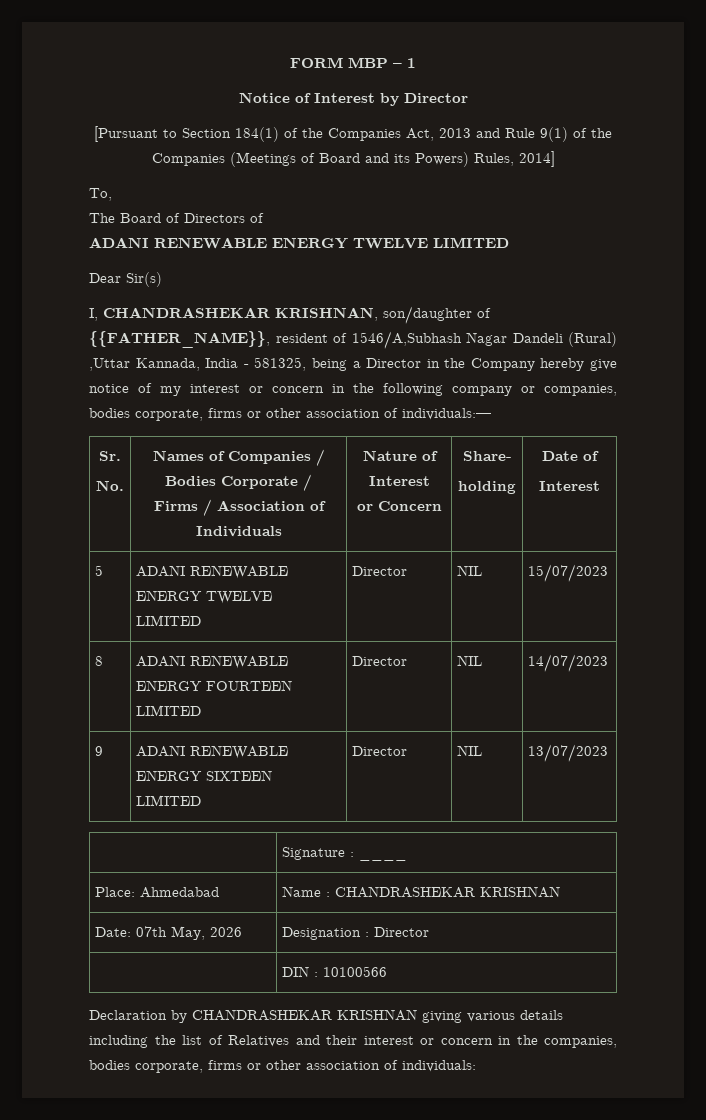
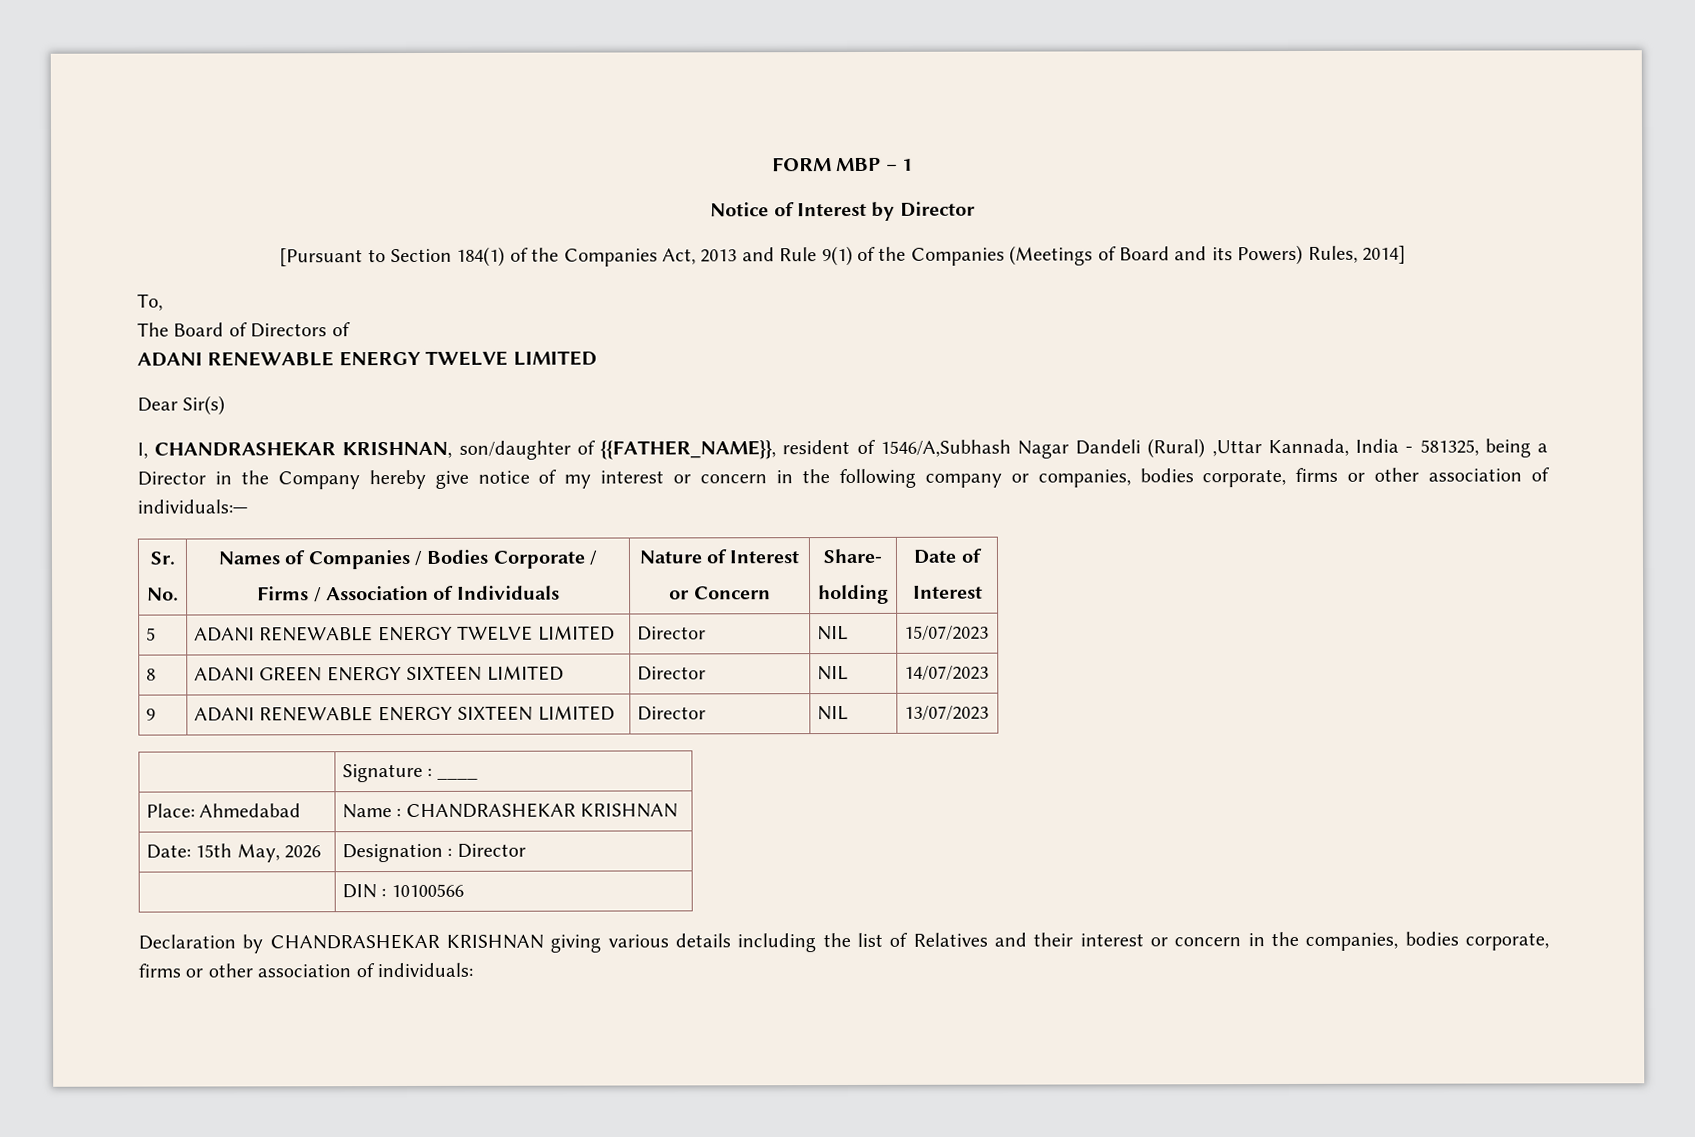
[190,655,289,669] [136,680,293,691] RENEWABLE ENERGY FOURTEEN -> [259,665,483,682] GREEN ENERGY SIXTEEN
[136,926,168,937] 07th -> [195,843,233,858] 15th

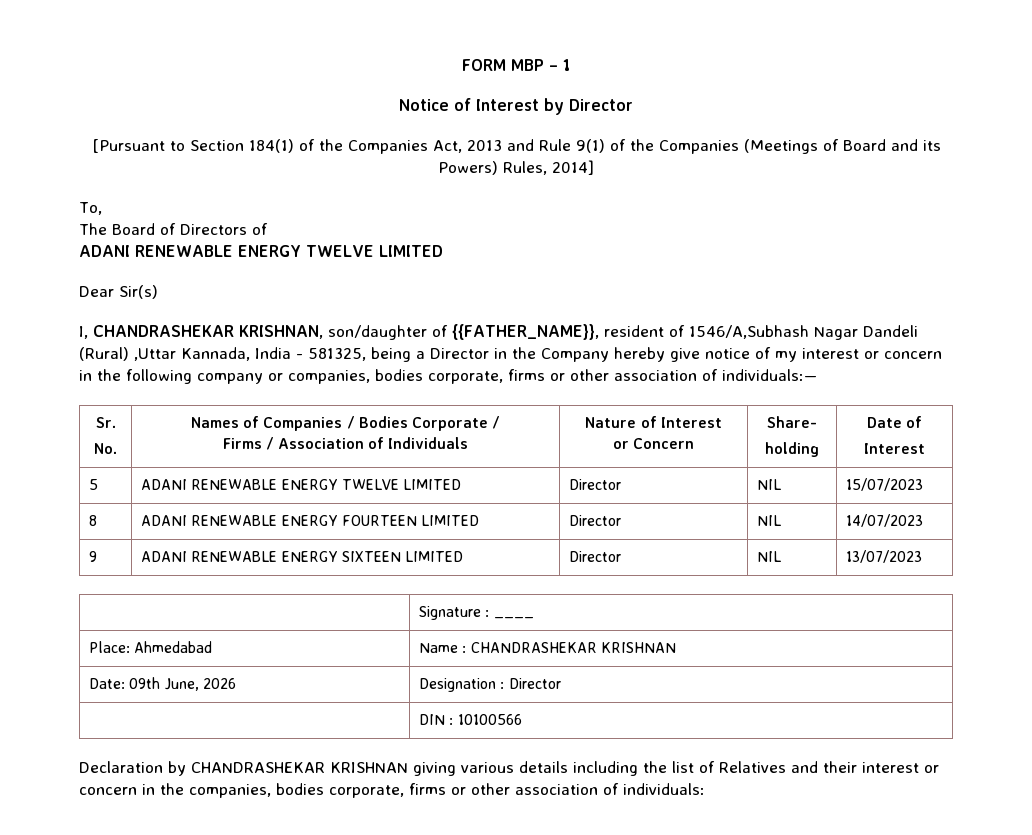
[259,665,483,682] GREEN ENERGY SIXTEEN -> [191,515,417,526] RENEWABLE ENERGY FOURTEEN
[195,843,280,863] 15th May, -> [129,677,199,691] 09th June,

